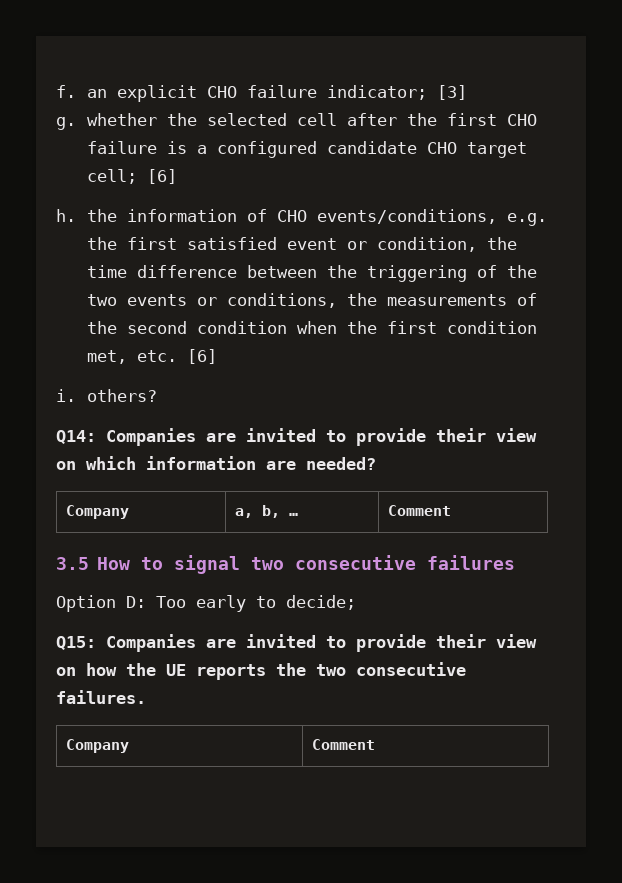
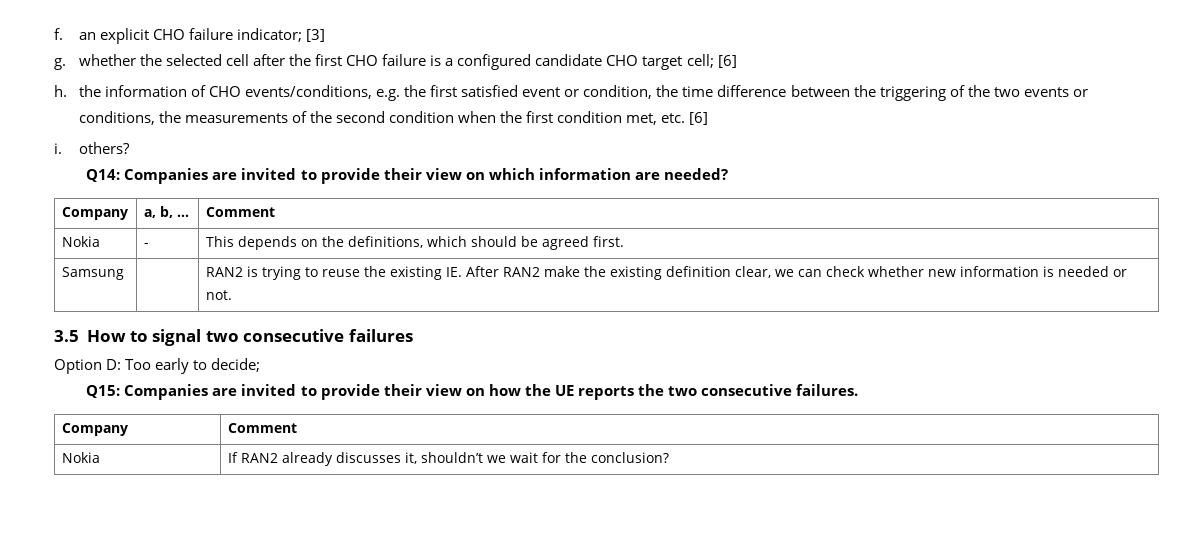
(451, 510) none -> [61,236,100,247] [143,243,149,247] [205,236,624,250] [61,267,124,280] [205,266,1127,280] [205,290,232,300] // Nokia | - | This depends on the definitions, which should be agreed first. // Samsung | | RAN2 is trying to reuse the existing IE. After RAN2 make the existing definition clear, we can check whether new information is needed or not.
(375, 744) none -> [61,452,100,463] [227,452,669,466] // Nokia | If RAN2 already discusses it, shouldn’t we wait for the conclusion?

